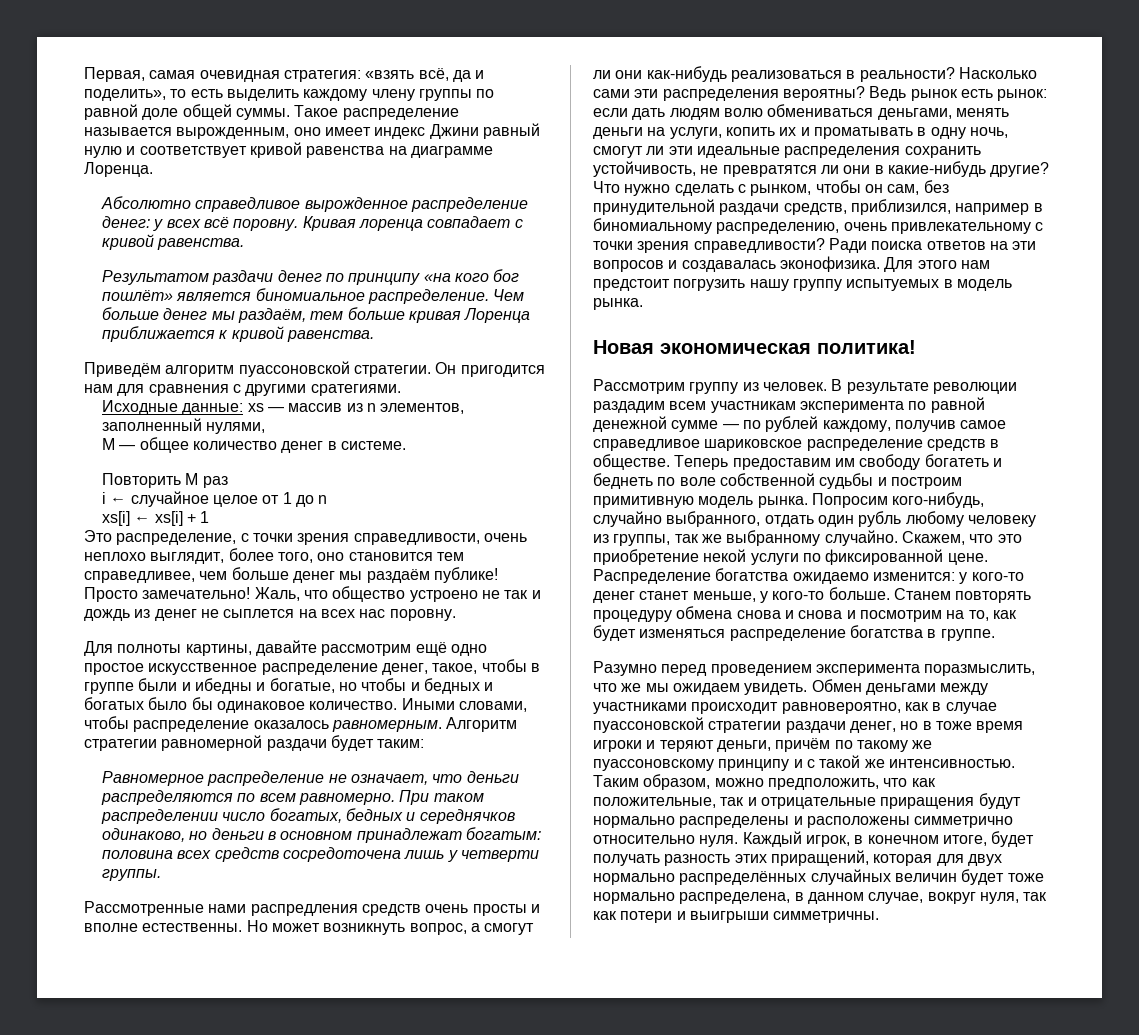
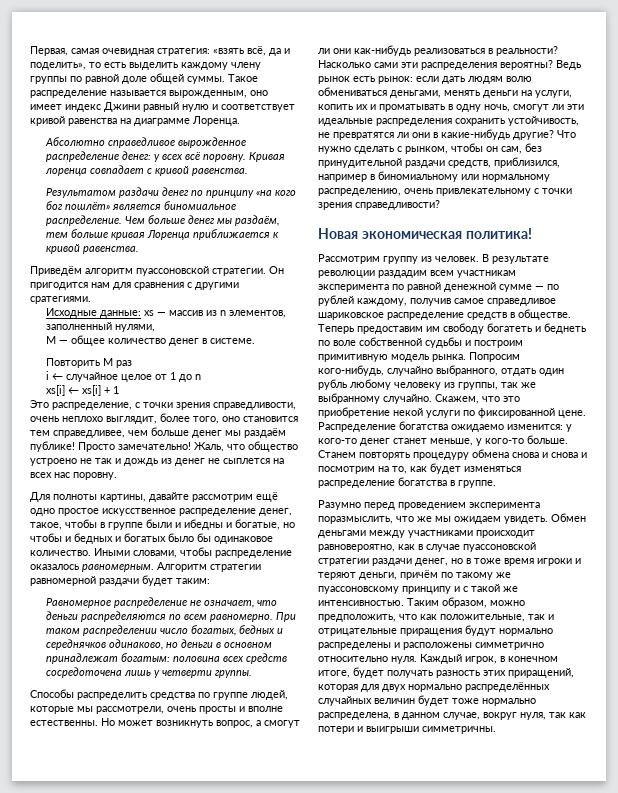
[84,901,421,916] Рассмотренные нами распредления средств -> [30,689,288,700] [30,706,164,714] Способы распределить средства по группе людей, которые мы рассмотрели,
(712, 226) none -> [461,174,550,182] или нормальному
[828,238,1037,253] [593,256,990,272] [593,279,1012,291] [593,298,643,310] Ради поиска ответов на эти вопросов и создавалась эконофизика. Для этого нам предстоит погрузить нашу группу испытуемых в модель рынка. -> (440, 205) none

